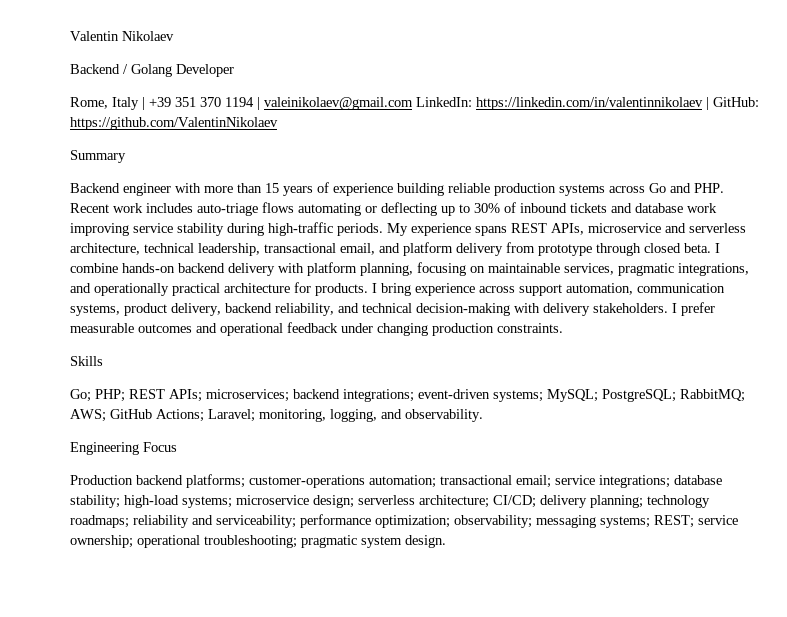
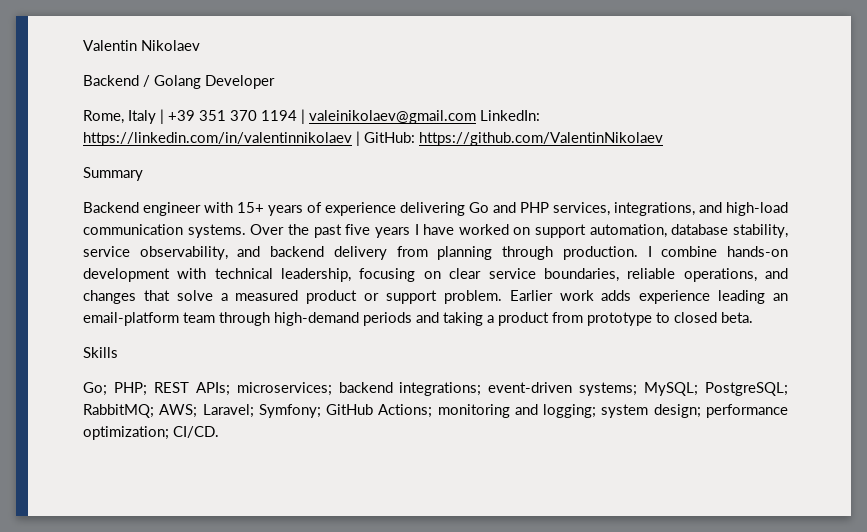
[204,182,724,196] [70,202,717,216] [70,222,746,236] [70,242,720,256] [70,262,749,276] [70,282,725,296] [70,302,715,316] [70,322,563,336] more than 15 years of experience building reliable production systems across Go and PHP. Recent work includes auto-triage flows automating or deflecting up to 30% of inbound tickets and database work improving service stability during high-traffic periods. My experience spans REST APIs, microservice and serverless architecture, technical leadership, transactional email, and platform delivery from prototype through closed beta. I combine hands-on backend delivery with platform planning, focusing on maintainable services, pragmatic integrations, and operationally practical architecture for products. I bring experience across support automation, communication systems, product delivery, backend reliability, and technical decision-making with delivery stakeholders. I prefer measurable outcomes and operational feedback under changing production constraints. -> [237,202,788,216] [83,224,789,238] [83,246,789,260] [83,268,789,282] [83,290,788,304] [83,312,753,326] 15+ years of experience delivering Go and PHP services, integrations, and high-load communication systems. Over the past five years I have worked on support automation, database stability, service observability, and backend delivery from planning through production. I combine hands-on development with technical leadership, focusing on clear service boundaries, reliable operations, and changes that solve a measured product or support problem. Earlier work adds experience leading an email-platform team through high-demand periods and taking a product from prototype to closed beta.
[110,409,483,422] [70,442,177,455] [70,474,722,488] [70,495,710,508] [70,514,738,528] [70,535,446,548] GitHub Actions; Laravel; monitoring, logging, and observability. // Engineering Focus // Production backend platforms; customer-operations automation; transactional email; service integrations; database stability; high-load systems; microservice design; serverless architecture; CI/CD; delivery planning; technology roadmaps; reliability and serviceability; performance optimization; observability; messaging systems; REST; service ownership; operational troubleshooting; pragmatic system design. -> [202,404,788,418] [83,426,219,440] Laravel; Symfony; GitHub Actions; monitoring and logging; system design; performance optimization; CI/CD.

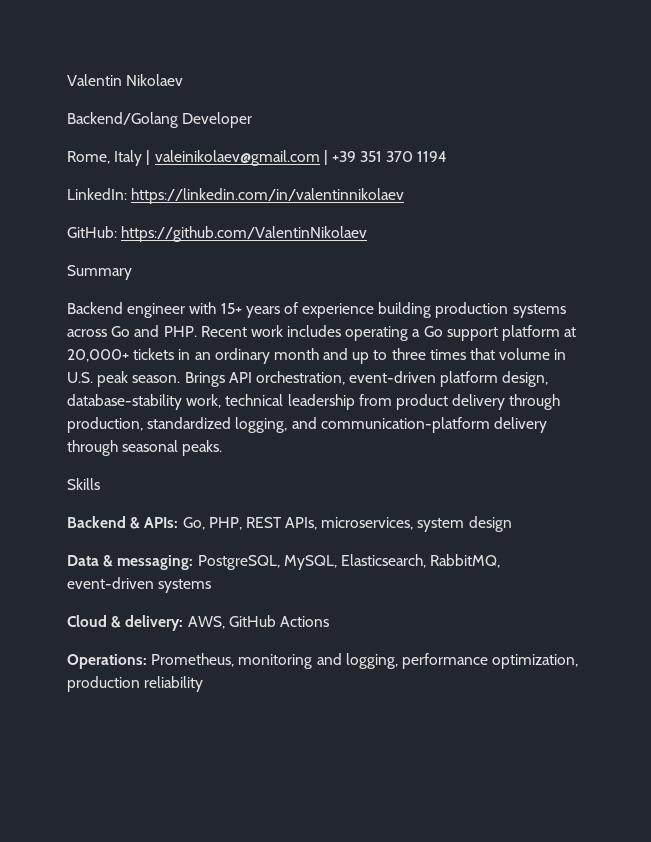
[83,75,201,89] Backend / Golang -> [67,112,178,128] Backend/Golang
(164, 116) none -> [154,150,328,166] valeinikolaev@gmail.com |
[301,109,476,124] | valeinikolaev@gmail.com -> (448, 156) //
[356,131,360,146] | -> (405, 196) //
[400,202,788,216] [83,224,789,238] [83,246,789,260] [83,268,789,282] [83,290,788,304] [83,312,753,326] [83,347,118,358] [83,382,788,396] [83,404,788,418] [83,426,219,440] delivering Go and PHP services, integrations, and high-load communication systems. Over the past five years I have worked on support automation, database stability, service observability, and backend delivery from planning through production. I combine hands-on development with technical leadership, focusing on clear service boundaries, reliable operations, and changes that solve a measured product or support problem. Earlier work adds experience leading an email-platform team through high-demand periods and taking a product from prototype to closed beta. // Skills // Go; PHP; REST APIs; microservices; backend integrations; event-driven systems; MySQL; PostgreSQL; RabbitMQ; AWS; Laravel; Symfony; GitHub Actions; monitoring and logging; system design; performance optimization; CI/CD. -> [378,302,566,318] [67,325,577,341] [67,348,567,364] [67,371,549,387] [67,394,561,410] [67,417,547,433] [67,440,223,456] [67,478,100,490] [67,516,512,532] [67,554,501,570] [67,577,212,593] [67,615,329,631] [67,653,579,669] [67,676,204,692] building production systems across Go and PHP. Recent work includes operating a Go support platform at 20,000+ tickets in an ordinary month and up to three times that volume in U.S. peak season. Brings API orchestration, event-driven platform design, database-stability work, technical leadership from product delivery through production, standardized logging, and communication-platform delivery through seasonal peaks. // Skills // Backend & APIs: Go, PHP, REST APIs, microservices, system design // Data & messaging: PostgreSQL, MySQL, Elasticsearch, RabbitMQ, event-driven systems // Cloud & delivery: AWS, GitHub Actions // Operations: Prometheus, monitoring and logging, performance optimization, production reliability

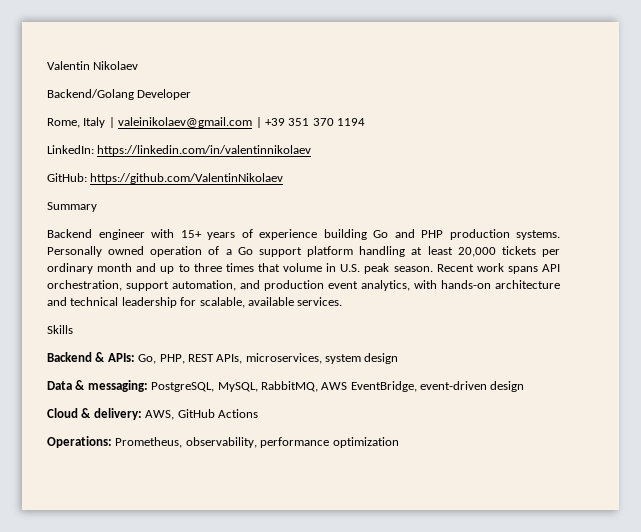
[435,302,566,318] [67,325,577,341] [67,348,211,362] production systems across Go and PHP. Recent work includes operating a Go support platform at 20,000+ tickets in an -> [373,229,560,240] [47,246,560,257] Go and PHP production systems. Personally owned operation of a Go support platform handling at least 20,000 tickets per
[184,371,549,387] [67,394,561,410] [67,417,547,433] [67,440,223,456] Brings API orchestration, event-driven platform design, database-stability work, technical leadership from product delivery through production, standardized logging, and communication-platform delivery through seasonal peaks. -> [436,263,560,274] [47,280,560,291] [47,297,343,308] Recent work spans API orchestration, support automation, and production event analytics, with hands-on architecture and technical leadership for scalable, available services.
[340,554,501,568] [67,577,212,593] Elasticsearch, RabbitMQ, event-driven systems -> [260,381,525,392] RabbitMQ, AWS EventBridge, event-driven design
[238,653,579,669] [67,676,204,692] monitoring and logging, performance optimization, production reliability -> [185,437,399,448] observability, performance optimization

